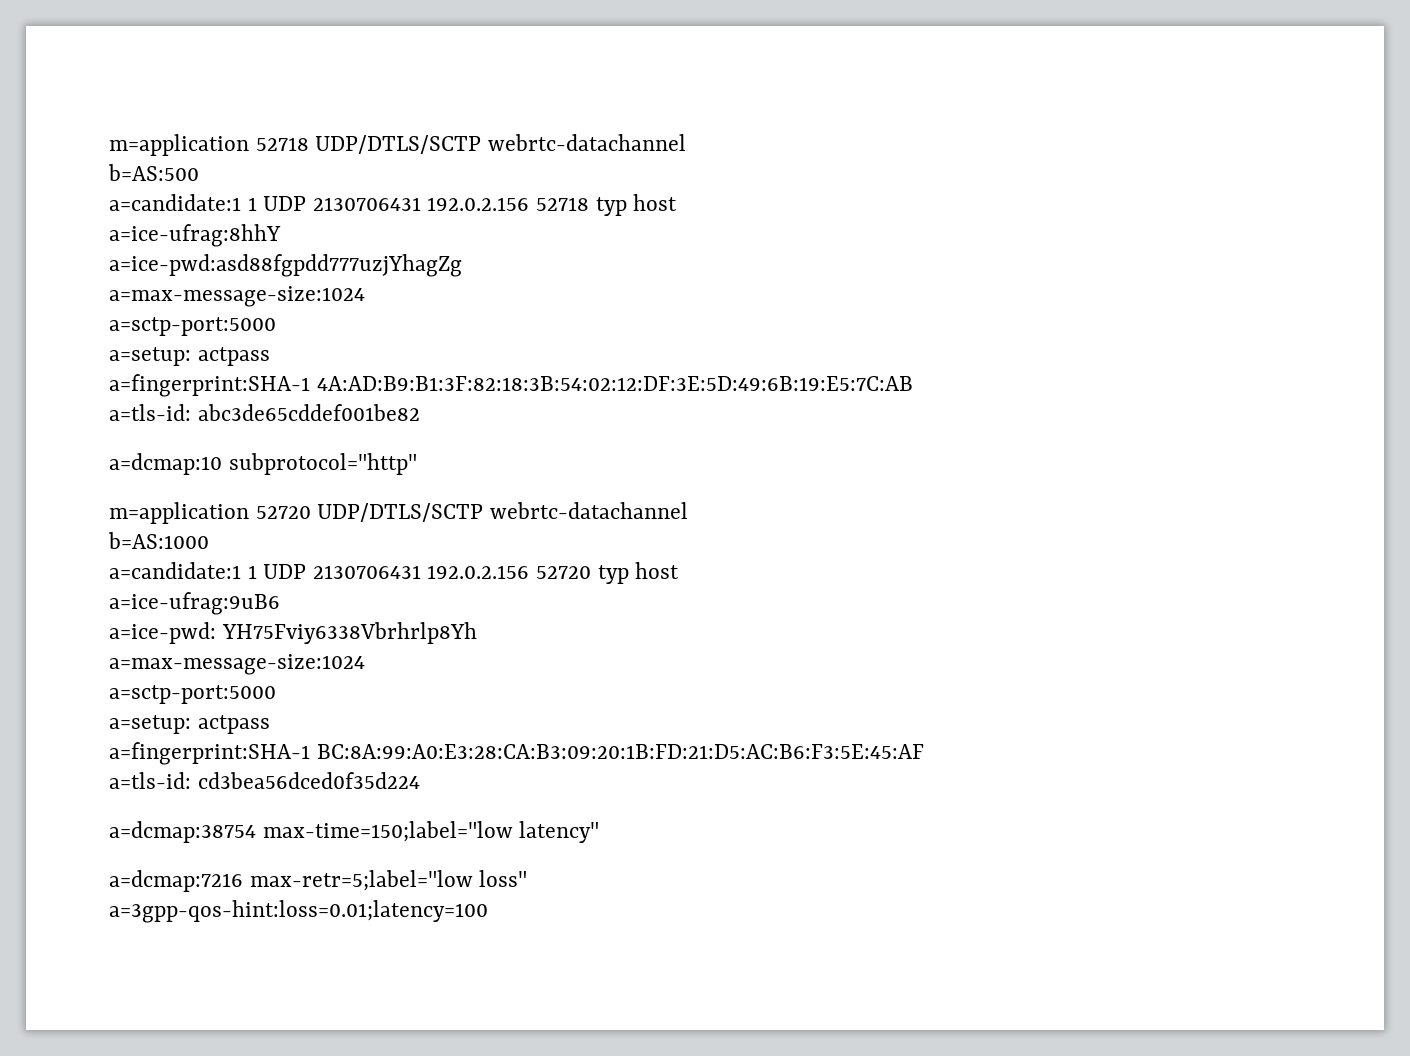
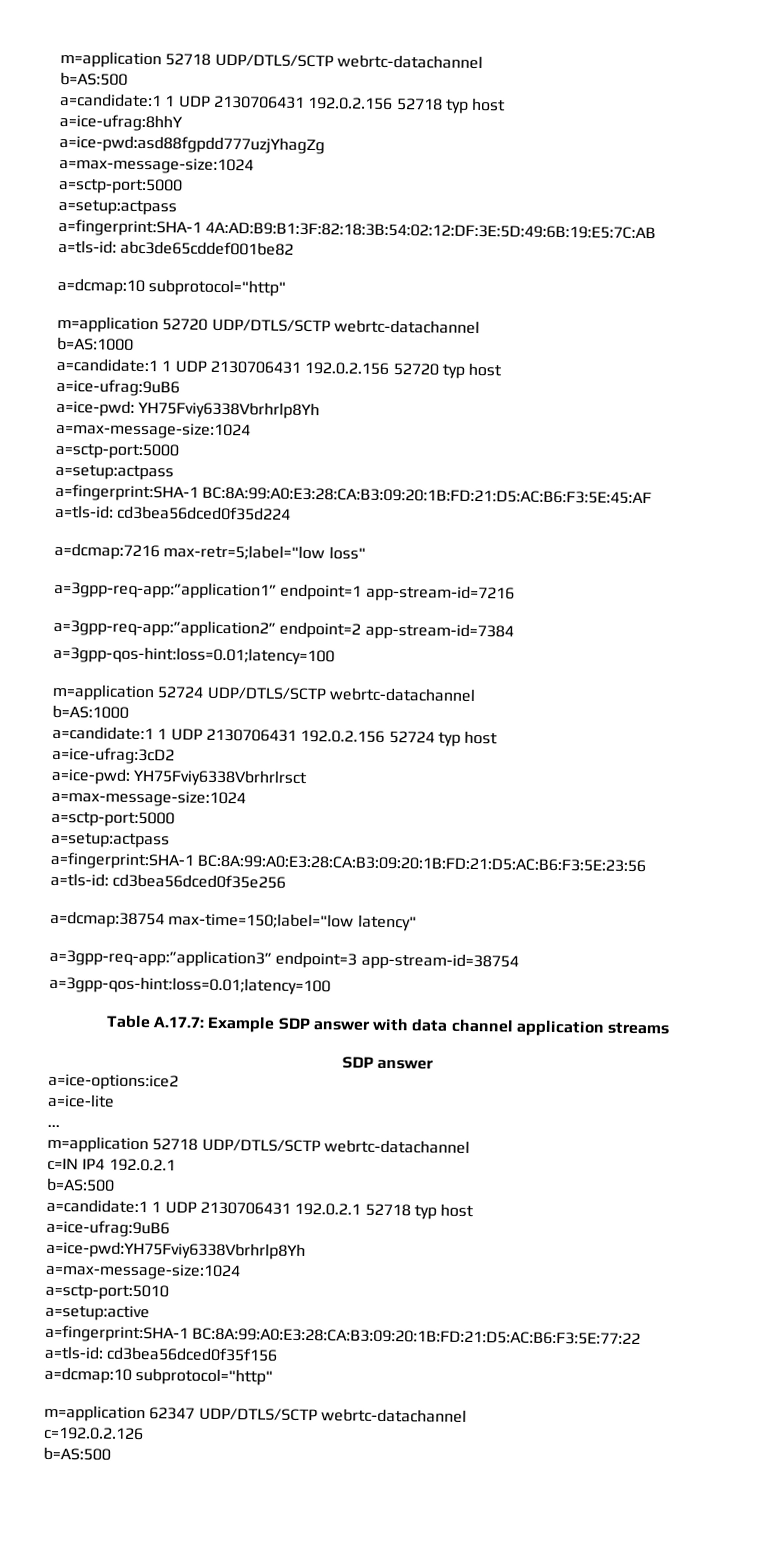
[109,347,270,366] a=setup: actpass -> [58,198,177,216] a=setup:actpass
[109,715,270,734] a=setup: actpass -> [55,463,174,481] a=setup:actpass
[109,821,600,843] [109,870,528,892] [109,900,488,923] a=dcmap:38754 max-time=150;label="low latency" // a=dcmap:7216 max-retr=5;label="low loss" // a=3gpp-qos-hint:loss=0.01;latency=100 -> [54,542,366,561] [54,580,515,603] [53,618,514,641] [53,645,335,666] [52,683,476,703] [52,704,129,719] [52,725,499,747] [52,746,175,765] [51,767,309,787] [51,789,246,808] [51,810,175,828] [51,831,170,849] [50,851,647,873] [50,872,287,889] [50,910,417,932] [49,948,519,971] [49,975,331,996] [105,1014,670,1037] [341,1056,435,1070] [48,1073,179,1091] [47,1093,115,1108] [47,1124,60,1128] [47,1135,470,1154] [47,1157,176,1172] [46,1177,115,1192] [46,1198,475,1220] [46,1219,170,1238] [46,1240,306,1261] [45,1262,241,1281] [45,1283,169,1301] [45,1304,150,1322] [45,1324,642,1346] [44,1345,279,1362] [44,1366,274,1386] [44,1404,467,1423] [43,1426,144,1441] [43,1446,111,1461] a=dcmap:7216 max-retr=5;label="low loss" // a=3gpp-req-app:”application1” endpoint=1 app-stream-id=7216 // a=3gpp-req-app:”application2” endpoint=2 app-stream-id=7384 // a=3gpp-qos-hint:loss=0.01;latency=100 // m=application 52724 UDP/DTLS/SCTP webrtc-datachannel // b=AS:1000 // a=candidate:1 1 UDP 2130706431 192.0.2.156 52724 typ host // a=ice-ufrag:3cD2 // a=ice-pwd: YH75Fviy6338Vbrhrlrsct // a=max-message-size:1024 // a=sctp-port:5000 // a=setup:actpass // a=fingerprint:SHA-1 BC:8A:99:A0:E3:28:CA:B3:09:20:1B:FD:21:D5:AC:B6:F3:5E:23:56 // a=tls-id: cd3bea56dced0f35e256 // a=dcmap:38754 max-time=150;label="low latency" // a=3gpp-req-app:”application3” endpoint=3 app-stream-id=38754 // a=3gpp-qos-hint:loss=0.01;latency=100 // Table A.17.7: Example SDP answer with data channel application streams // SDP answer // a=ice-options:ice2 // a=ice-lite // ... // m=application 52718 UDP/DTLS/SCTP webrtc-datachannel // c=IN IP4 192.0.2.1 // b=AS:500 // a=candidate:1 1 UDP 2130706431 192.0.2.1 52718 typ host // a=ice-ufrag:9uB6 // a=ice-pwd:YH75Fviy6338Vbrhrlp8Yh // a=max-message-size:1024 // a=sctp-port:5010 // a=setup:active // a=fingerprint:SHA-1 BC:8A:99:A0:E3:28:CA:B3:09:20:1B:FD:21:D5:AC:B6:F3:5E:77:22 // a=tls-id: cd3bea56dced0f35f156 // a=dcmap:10 subprotocol="http" // m=application 62347 UDP/DTLS/SCTP webrtc-datachannel // c=192.0.2.126 // b=AS:500

